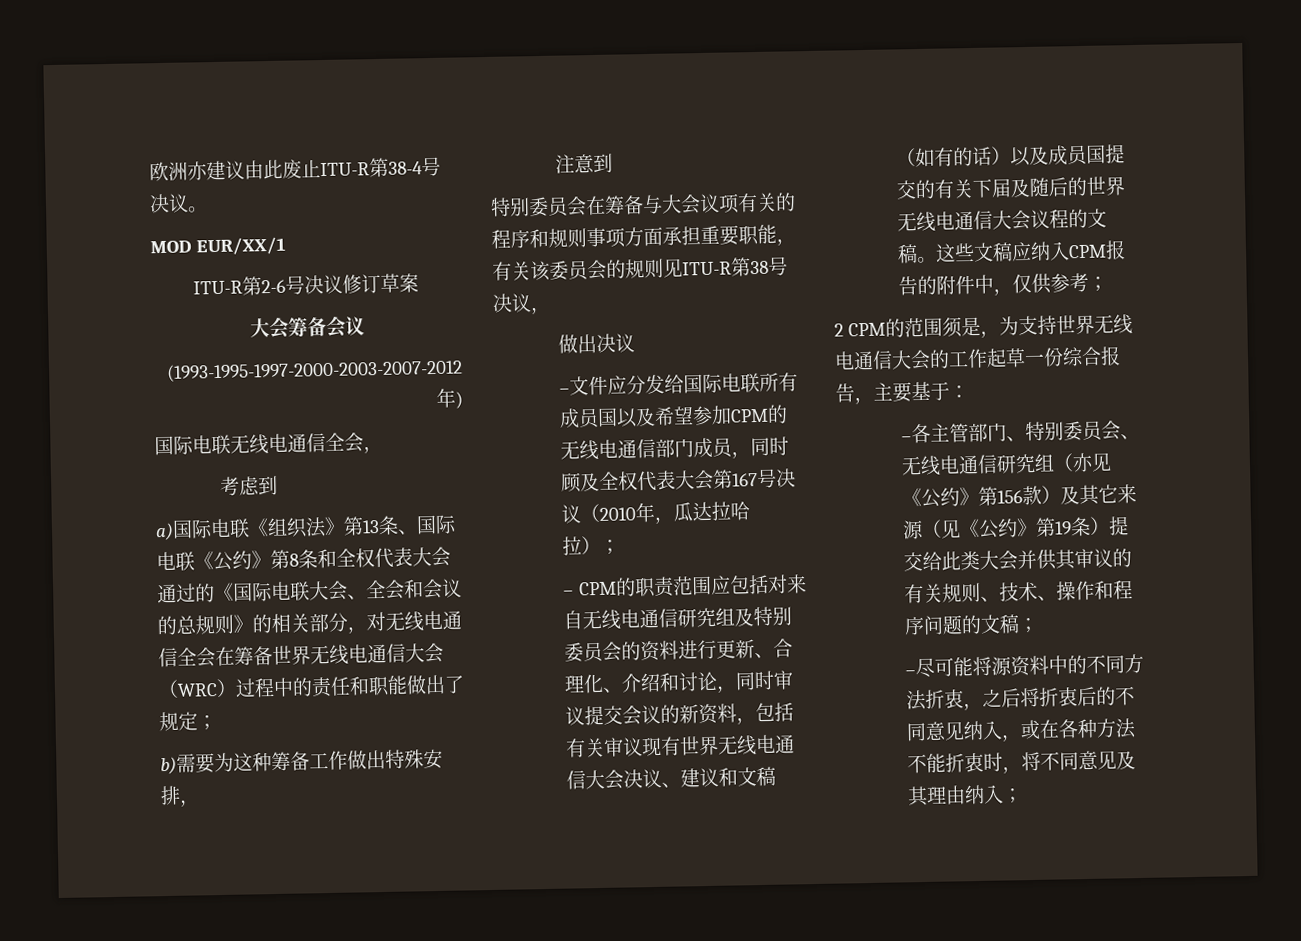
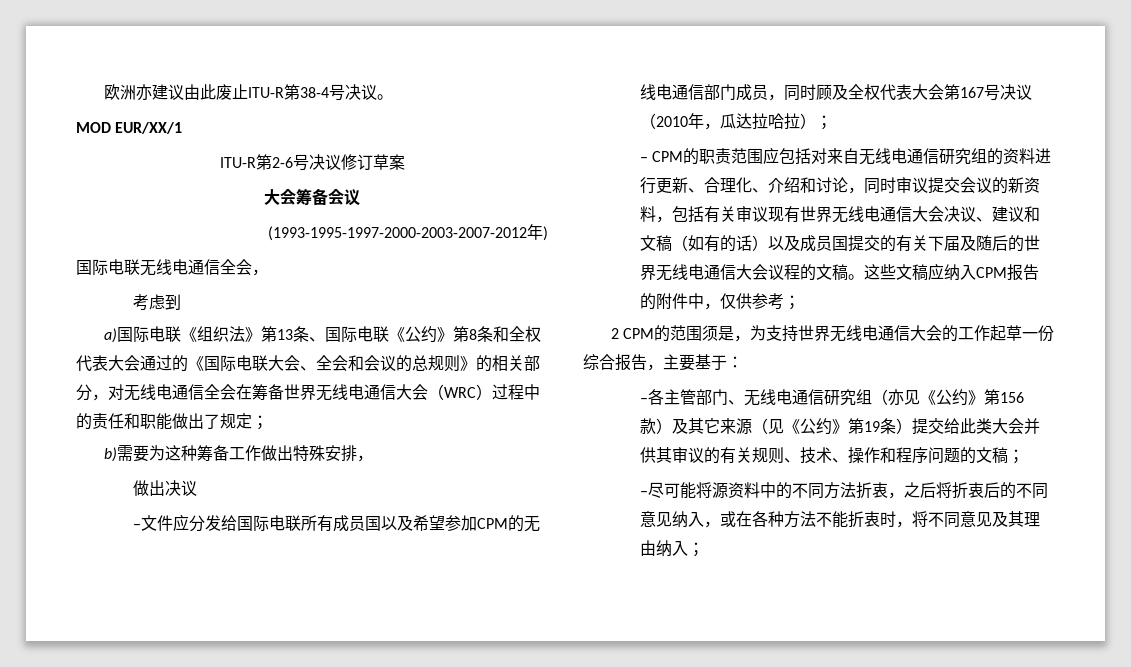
[555,153,614,174] [490,192,796,218] [491,224,796,249] [492,256,788,282] [492,293,551,315] // 注意到 // 特别委员会在筹备与大会议项有关的程序和规则事项方面承担重要职能，有关该委员会的规则见ITU-R第38号决议， -> (373, 458) none
[734,606,793,627] [564,641,623,663] 及特别委员会 -> (988, 156) none
[1025,420,1141,442] 特别委员会、 -> (745, 402) none

